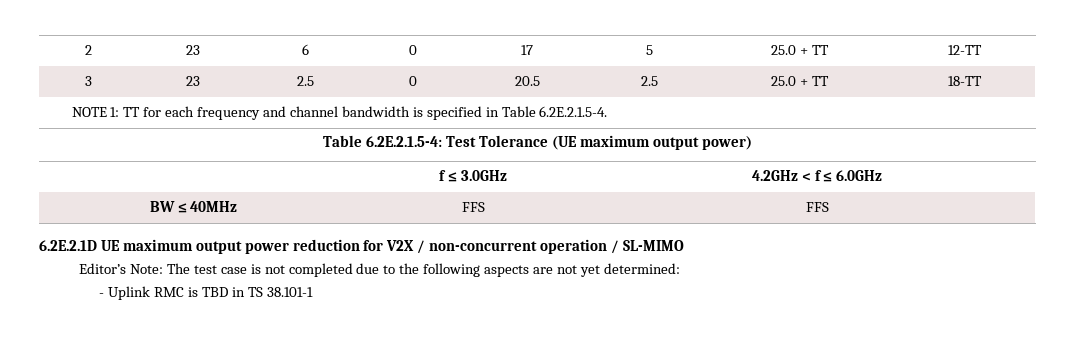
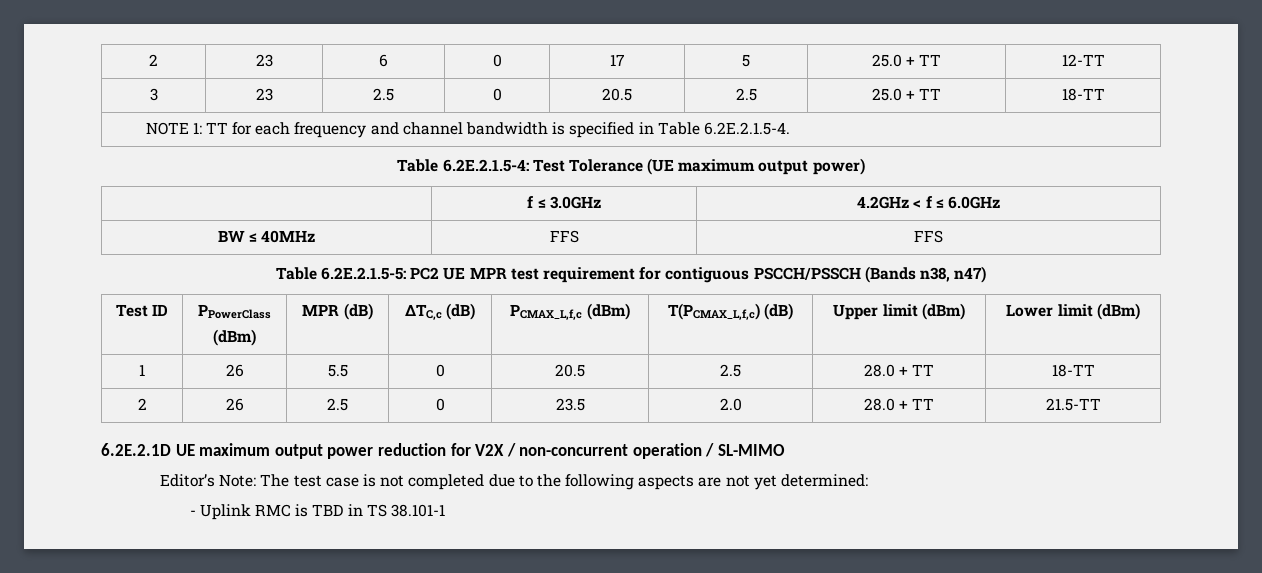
(829, 207) none -> [275,266,987,283] [115,304,169,317] [198,304,271,319] [213,329,256,346] [302,303,373,320] [404,303,476,320] [510,303,630,320] [667,303,794,320] [833,303,965,320] [1006,303,1140,320] [139,364,145,376] [225,364,244,377] [327,364,348,377] [435,364,445,377] [555,364,585,377] [720,364,741,377] [863,364,935,377] [1051,364,1095,377] [137,398,147,410] [225,398,244,411] [327,398,348,411] [435,398,445,411] [555,398,585,411] [719,398,742,411] [863,398,935,411] [1045,398,1101,411] // Table 6.2E.2.1.5-5: PC2 UE MPR test requirement for contiguous PSCCH/PSSCH (Bands n38, n47) // Test ID | PPowerClass // (dBm) | MPR (dB) | ΔTC,c (dB) | PCMAX_L,f,c (dBm) | T(PCMAX_L,f,c) (dB) | Upper limit (dBm) | Lower limit (dBm) // 1 | 26 | 5.5 | 0 | 20.5 | 2.5 | 28.0 + TT | 18-TT // 2 | 26 | 2.5 | 0 | 23.5 | 2.0 | 28.0 + TT | 21.5-TT

